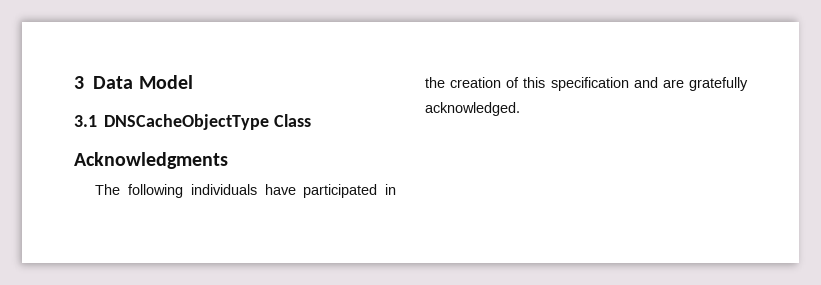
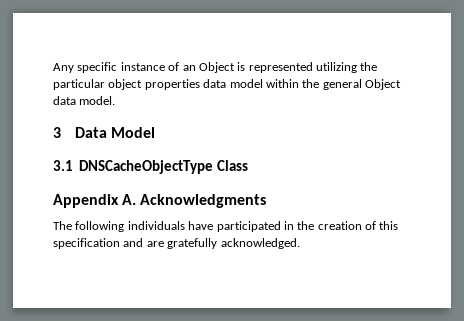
(74, 82) none -> [53,62,378,73] [53,79,401,90] [53,96,116,105] Any specific instance of an Object is represented utilizing the particular object properties data model within the general Object data model. //
(312, 120) none -> [53,194,137,208] Appendix A.

